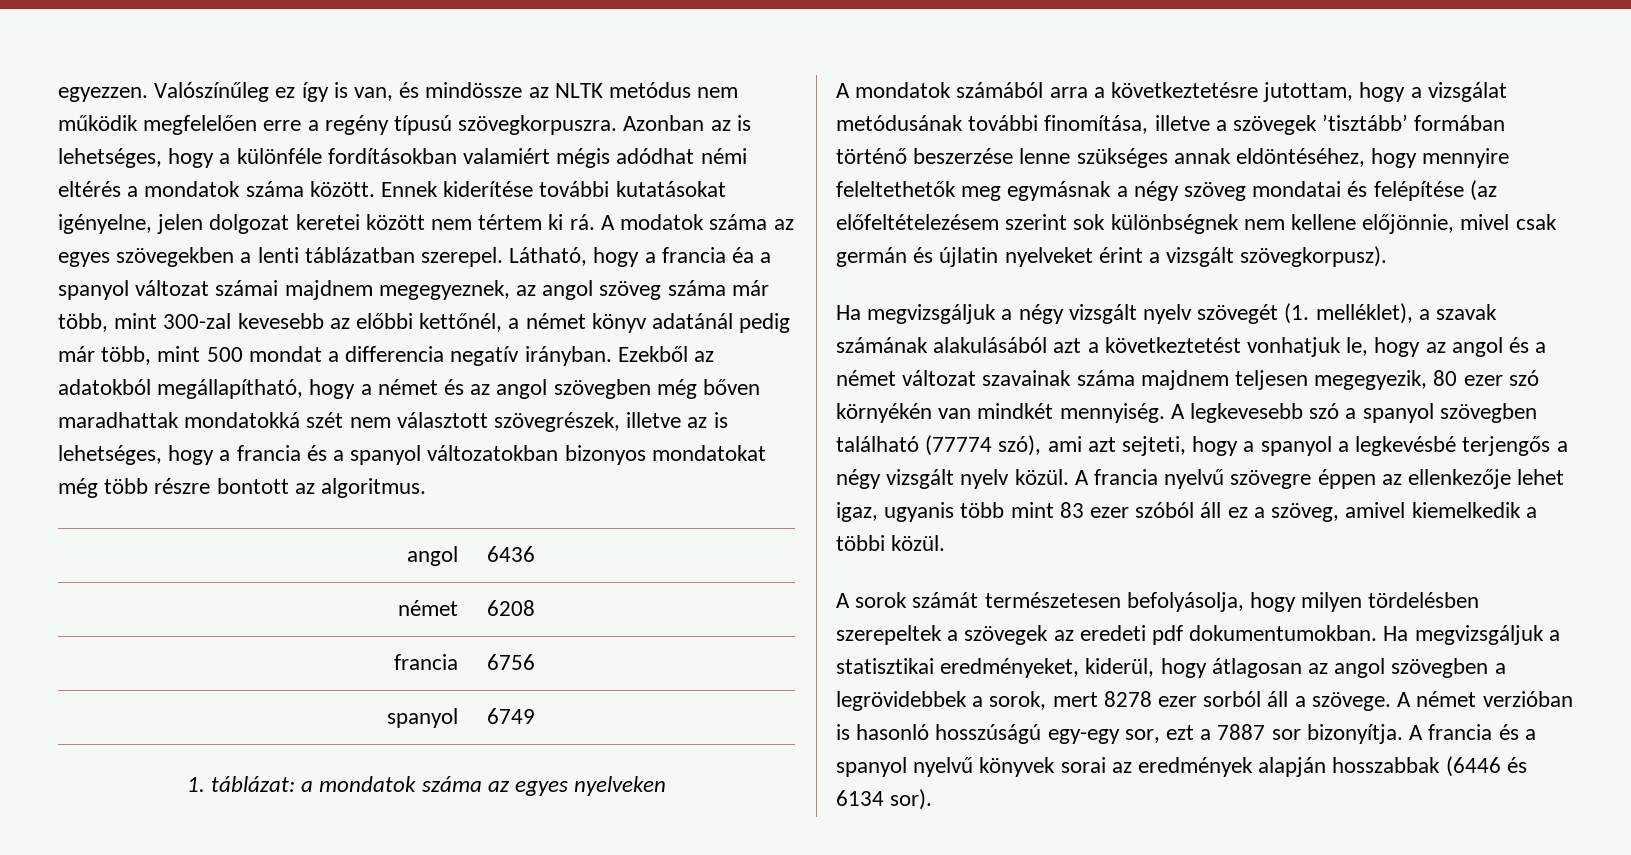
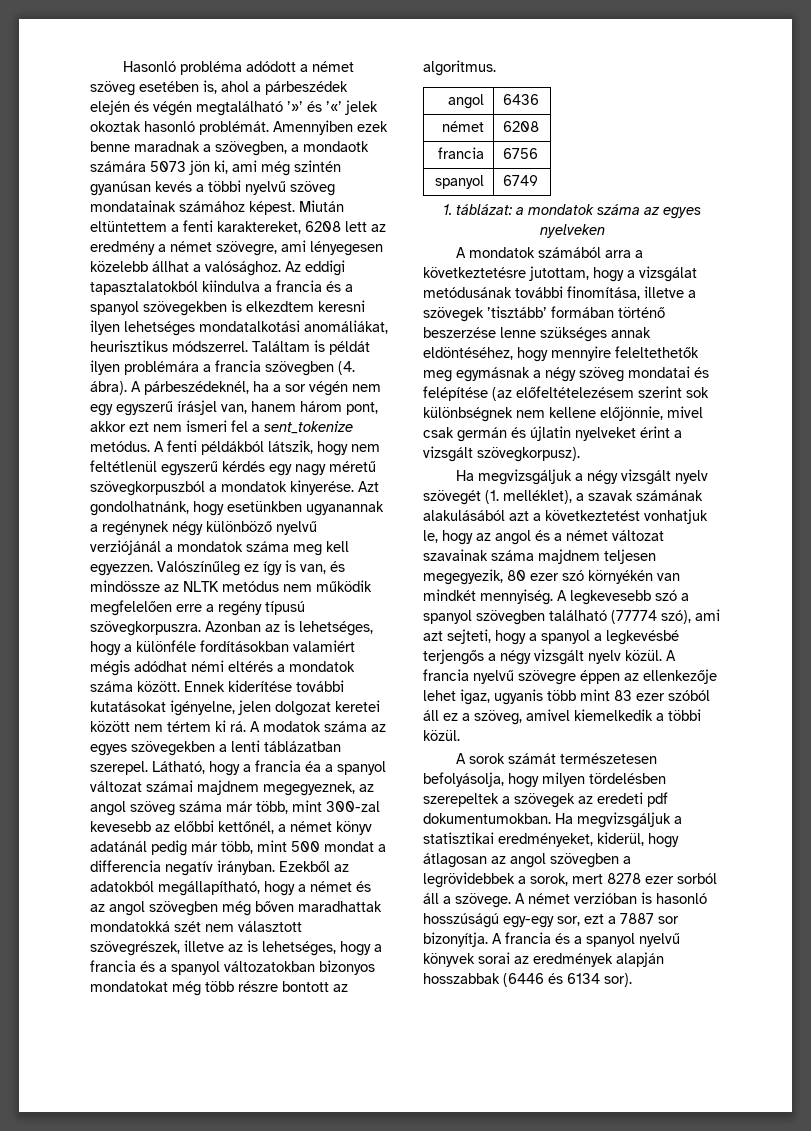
(58, 94) none -> [122,61,354,75] [90,80,348,96] [90,100,378,116] [90,120,388,135] [90,141,369,156] [90,160,341,176] [90,180,335,196] [90,200,344,215] [90,220,386,234] [90,240,383,256] [90,260,345,276] [90,280,353,295] [90,300,365,316] [90,320,388,336] [90,340,370,355] [90,360,355,376] [90,381,381,396] [90,400,378,416] [90,420,353,434] [90,440,380,456] [90,460,376,476] [90,480,379,496] [90,501,384,516] [90,521,317,536] [90,540,349,556] Hasonló probléma adódott a német szöveg esetében is, ahol a párbeszédek elején és végén megtalálható ’»’ és ’«’ jelek okoztak hasonló problémát. Amennyiben ezek benne maradnak a szövegben, a mondaotk számára 5073 jön ki, ami még szintén gyanúsan kevés a többi nyelvű szöveg mondatainak számához képest. Miután eltüntettem a fenti karaktereket, 6208 lett az eredmény a német szövegre, ami lényegesen közelebb állhat a valósághoz. Az eddigi tapasztalatokból kiindulva a francia és a spanyol szövegekben is elkezdtem keresni ilyen lehetséges mondatalkotási anomáliákat, heurisztikus módszerrel. Találtam is példát ilyen problémára a francia szövegben (4. ábra). A párbeszédeknél, ha a sor végén nem egy egyszerű írásjel van, hanem három pont, akkor ezt nem ismeri fel a sent_tokenize metódus. A fenti példákból látszik, hogy nem feltétlenül egyszerű kérdés egy nagy méretű szövegkorpuszból a mondatok kinyerése. Azt gondolhatnánk, hogy esetünkben ugyanannak a regénynek négy különböző nyelvű verziójánál a mondatok száma meg kell

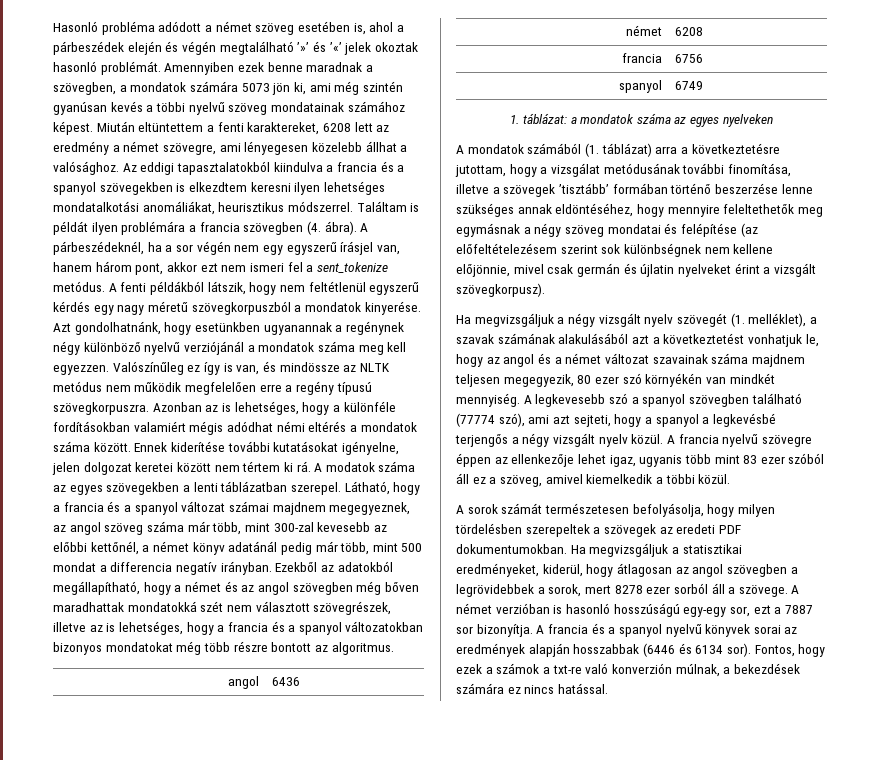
[303,141,369,152] mondaotk -> [130,82,187,92] mondatok
[305,761,321,772] éa -> [107,501,121,512] és
(601, 252) none -> [584,143,652,157] (1. táblázat)
[647,792,668,807] pdf -> [718,525,741,534] PDF
(632, 980) none -> [754,644,826,657] [456,663,800,677] [456,683,608,694] Fontos, hogy ezek a számok a txt-re való konverzión múlnak, a bekezdések számára ez nincs hatással.

